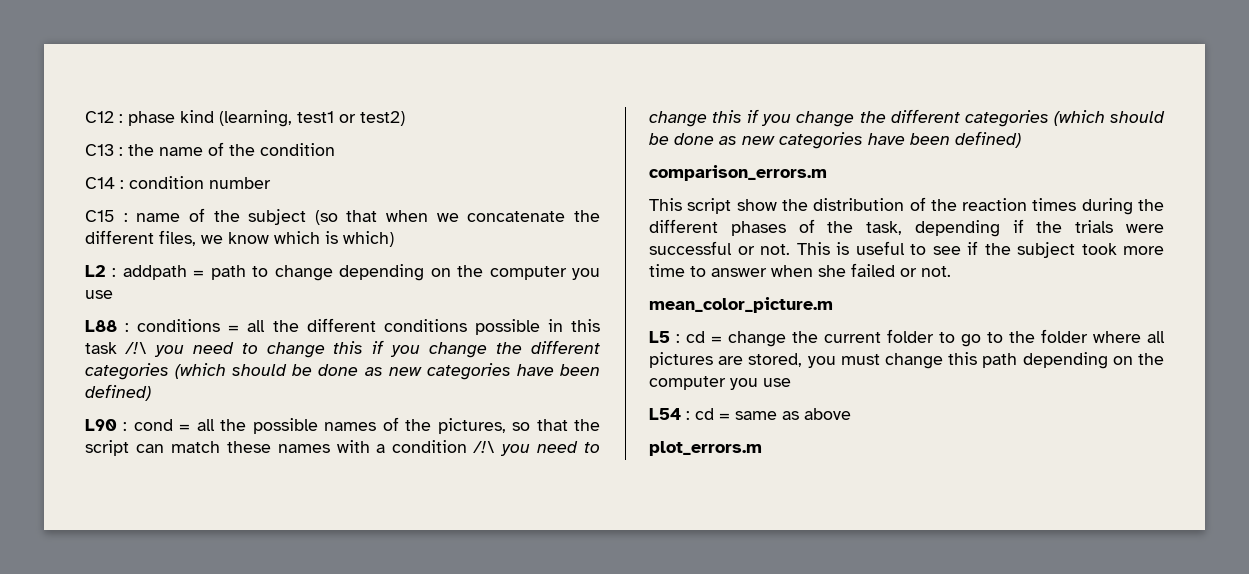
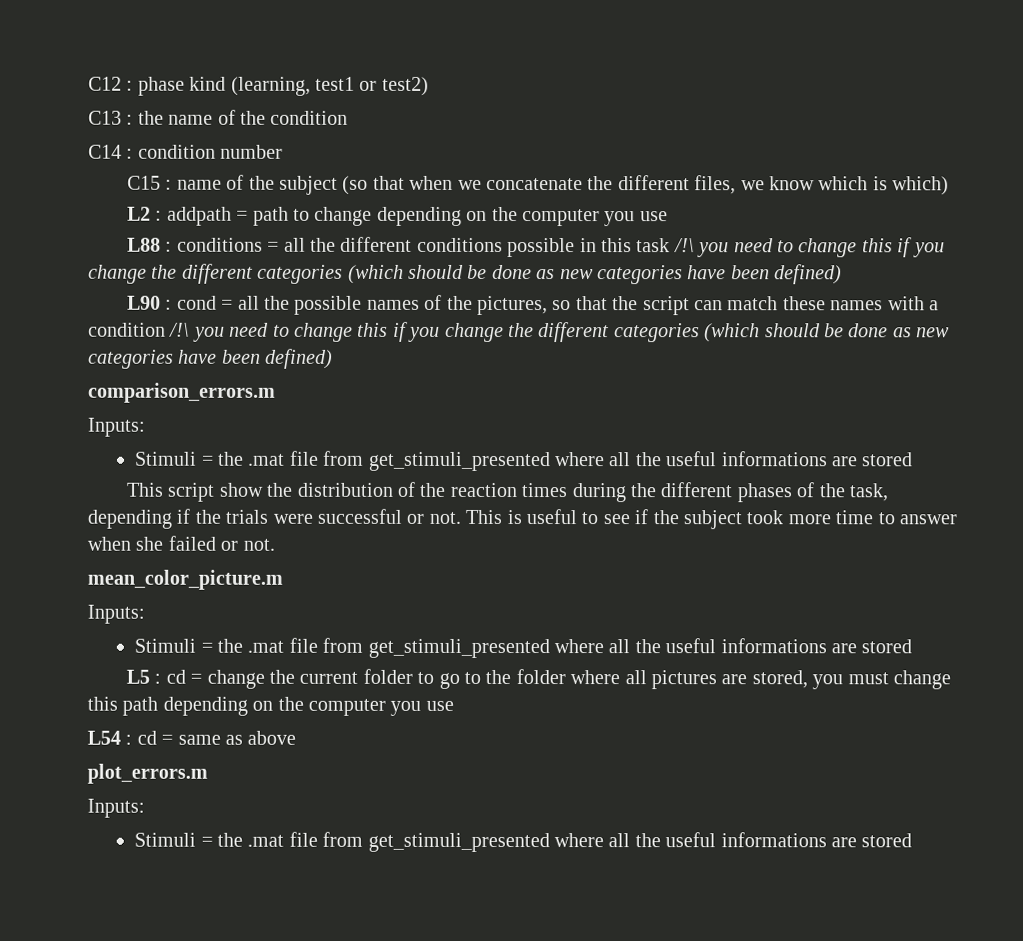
(827, 173) none -> [88,417,146,437] [135,450,914,472] // Inputs: // Stimuli = the .mat file from get_stimuli_presented where all the useful informations are stored
(833, 305) none -> [87,604,145,624] [134,637,913,659] // Inputs: // Stimuli = the .mat file from get_stimuli_presented where all the useful informations are stored
(762, 448) none -> [87,798,145,818] [134,831,913,853] // Inputs: // Stimuli = the .mat file from get_stimuli_presented where all the useful informations are stored

